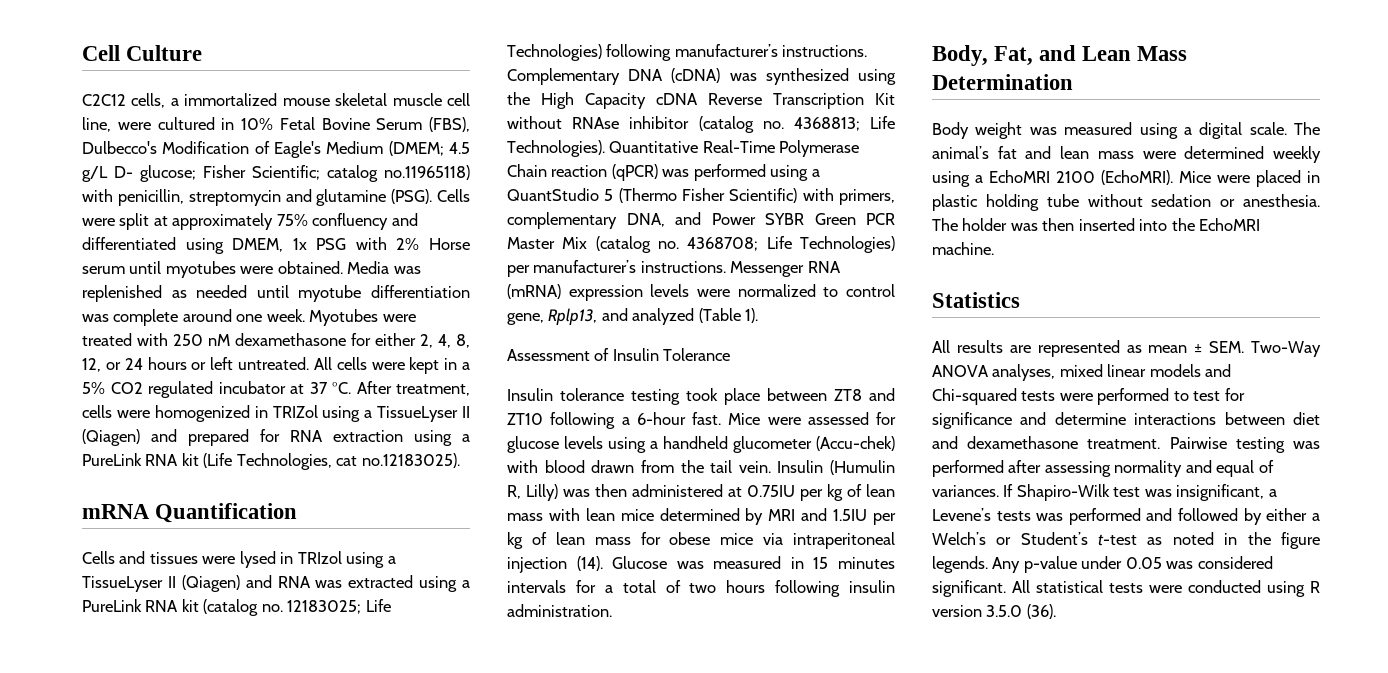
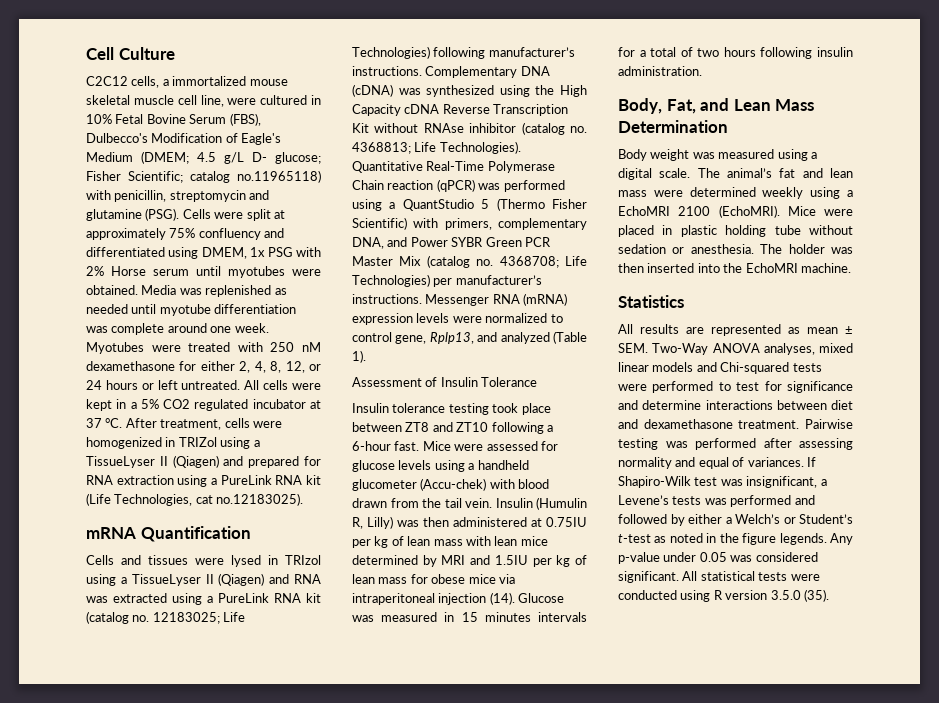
[1026,604,1056,619] (36). -> [803,589,829,602] (35).

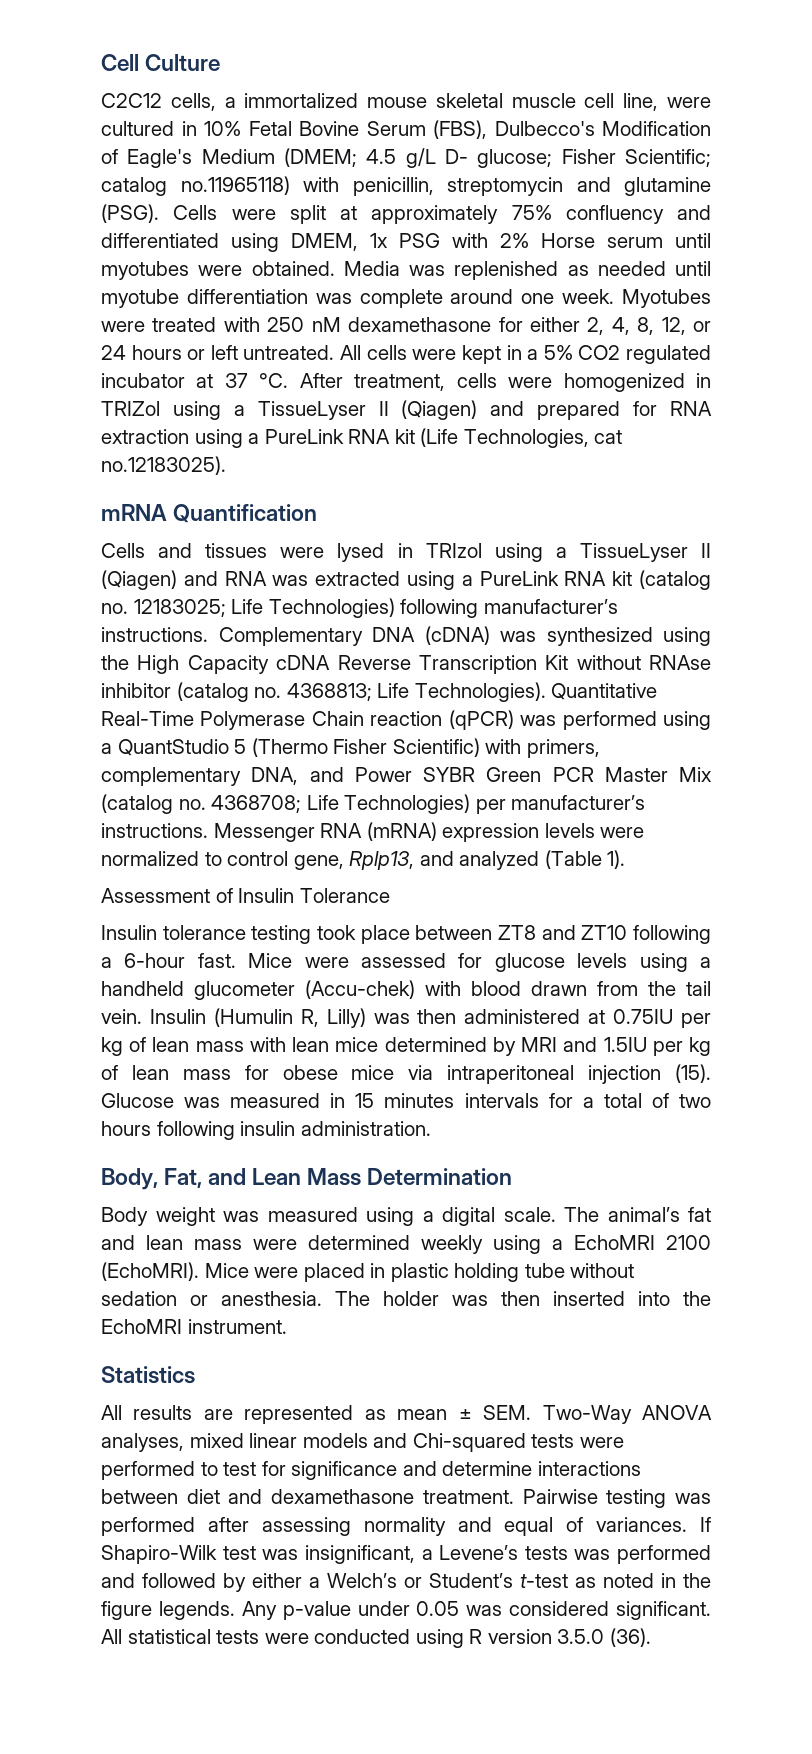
[489,592,515,605] (14). -> [675,1064,712,1083] (15).
[800,263,851,273] machine. -> [187,1319,287,1334] instrument.
[803,589,829,602] (35). -> [609,1628,651,1647] (36).

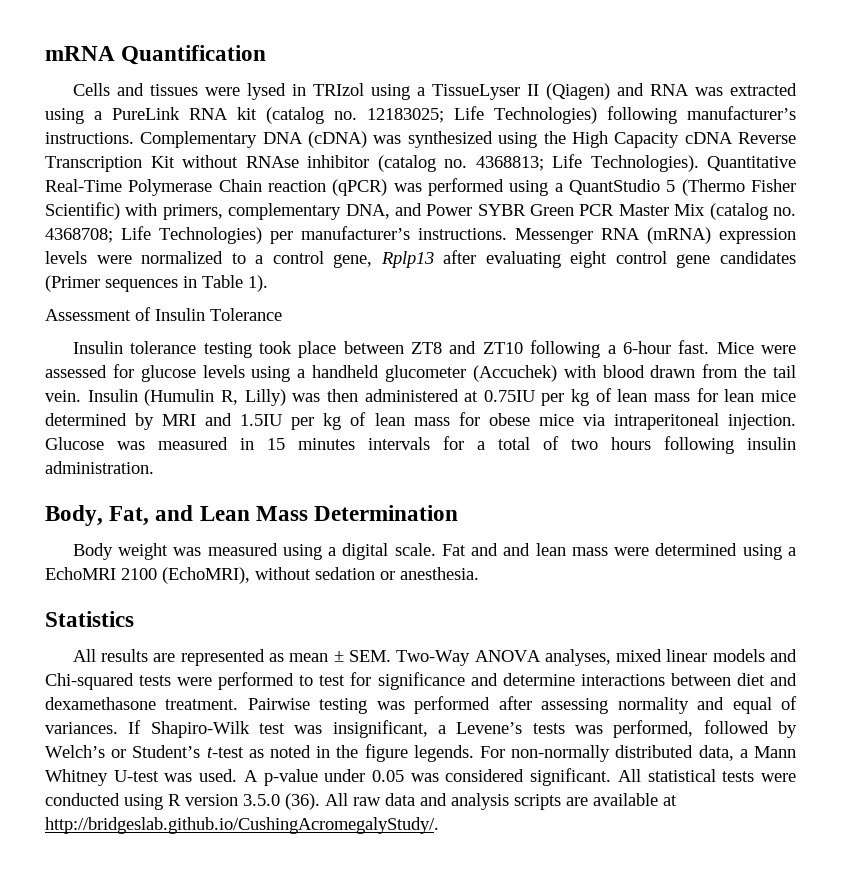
[101,54,221,71] [101,93,712,111] [101,120,711,139] [101,148,711,168] [101,176,711,196] [101,204,711,224] [101,233,711,252] [101,261,711,280] [101,289,711,308] [101,317,711,335] [101,345,712,364] [101,373,712,392] [101,400,713,420] [101,428,623,448] [101,456,226,475] Cell Culture // C2C12 cells, a immortalized mouse skeletal muscle cell line, were cultured in 10% Fetal Bovine Serum (FBS), Dulbecco's Modification of Eagle's Medium (DMEM; 4.5 g/L D- glucose; Fisher Scientific; catalog no.11965118) with penicillin, streptomycin and glutamine (PSG). Cells were split at approximately 75% confluency and differentiated using DMEM, 1x PSG with 2% Horse serum until myotubes were obtained. Media was replenished as needed until myotube differentiation was complete around one week. Myotubes were treated with 250 nM dexamethasone for either 2, 4, 8, 12, or 24 hours or left untreated. All cells were kept in a 5% CO2 regulated incubator at 37 °C. After treatment, cells were homogenized in TRIZol using a TissueLyser II (Qiagen) and prepared for RNA extraction using a PureLink RNA kit (Life Technologies, cat no.12183025). // -> (45, 53) none
(222, 859) none -> [255,255,264,264] a
[349,850,602,870] Rplp13, and analyzed (Table -> [380,250,797,268] [45,275,243,292] Rplp13 after evaluating eight control gene candidates (Primer sequences in Table
[305,980,415,999] (Accu-chek) -> [472,365,557,382] (Accuchek)
[249,1037,286,1052] with -> [696,388,718,402] for
[588,1064,712,1084] injection (15). -> [728,414,797,430] injection.
[564,1207,711,1222] The animal’s fat -> [441,543,499,556] Fat and
[421,1235,483,1254] weekly -> (738, 549) none
[101,1262,635,1282] [101,1291,711,1306] [101,1319,287,1334] (EchoMRI). Mice were placed in plastic holding tube without sedation or anesthesia. The holder was then inserted into the EchoMRI instrument. -> [162,567,479,584] (EchoMRI), without sedation or anesthesia.
[617,1545,711,1564] [101,1573,320,1592] performed and followed by either a -> [613,720,798,738] performed, followed by
[241,1601,277,1620] Any -> [479,745,797,762] [45,769,258,786] For non-normally distributed data, a Mann Whitney U-test was used. A
(651, 1637) none -> [325,793,677,810] [45,817,439,834] All raw data and analysis scripts are available at http://bridgeslab.github.io/CushingAcromegalyStudy/.

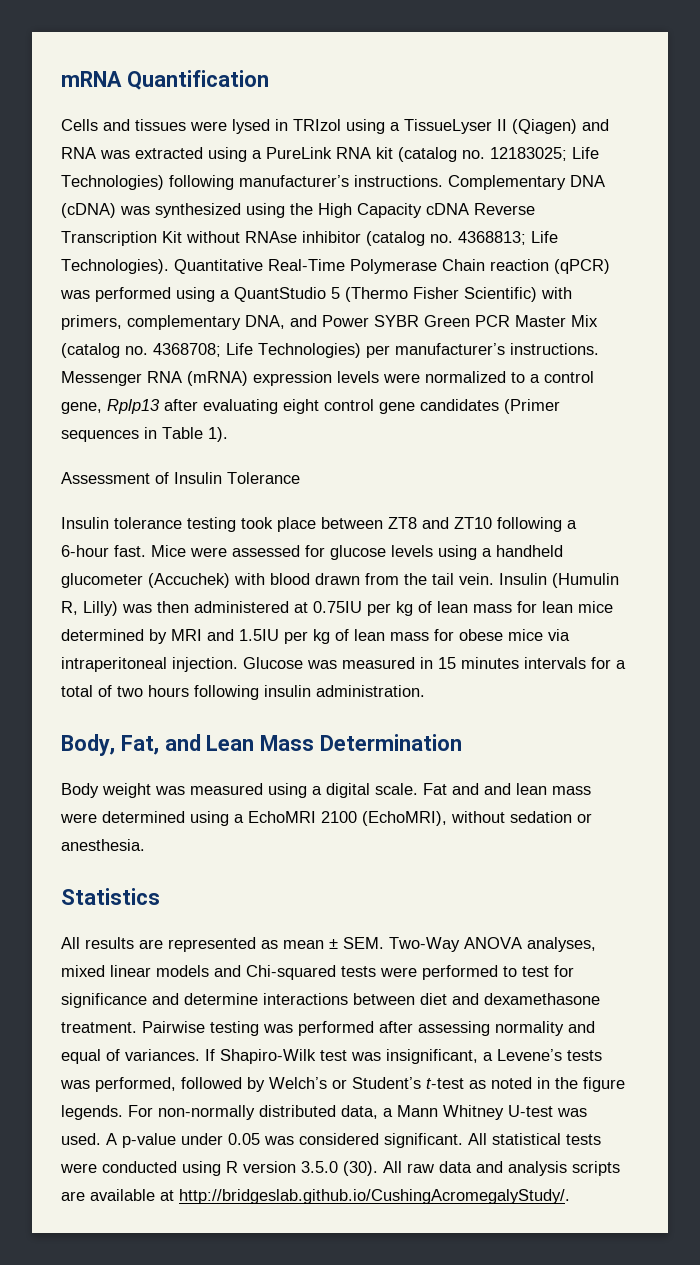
[285,793,320,810] (36). -> [343,1161,378,1176] (30).

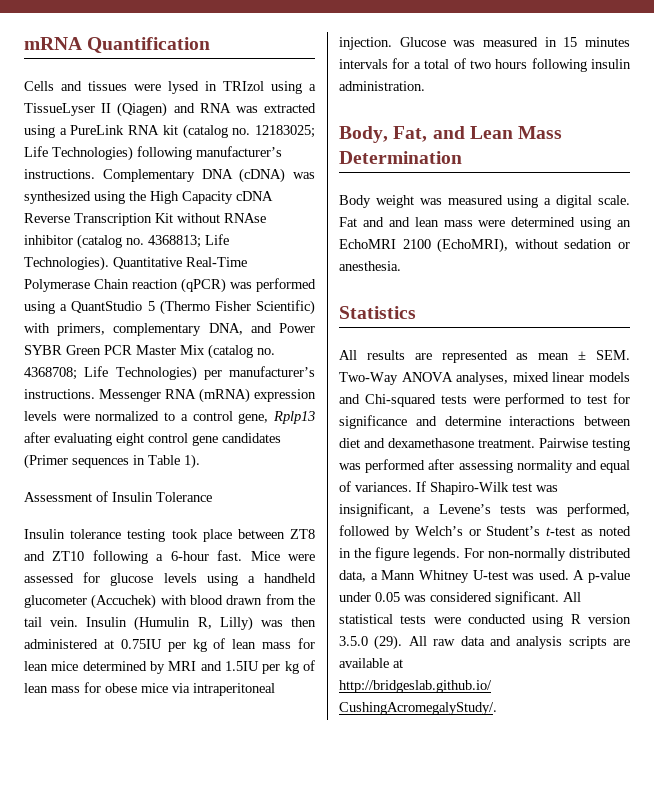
[234,814,244,823] a -> [617,220,631,227] an
[343,1161,378,1176] (30). -> [374,635,403,650] (29).

